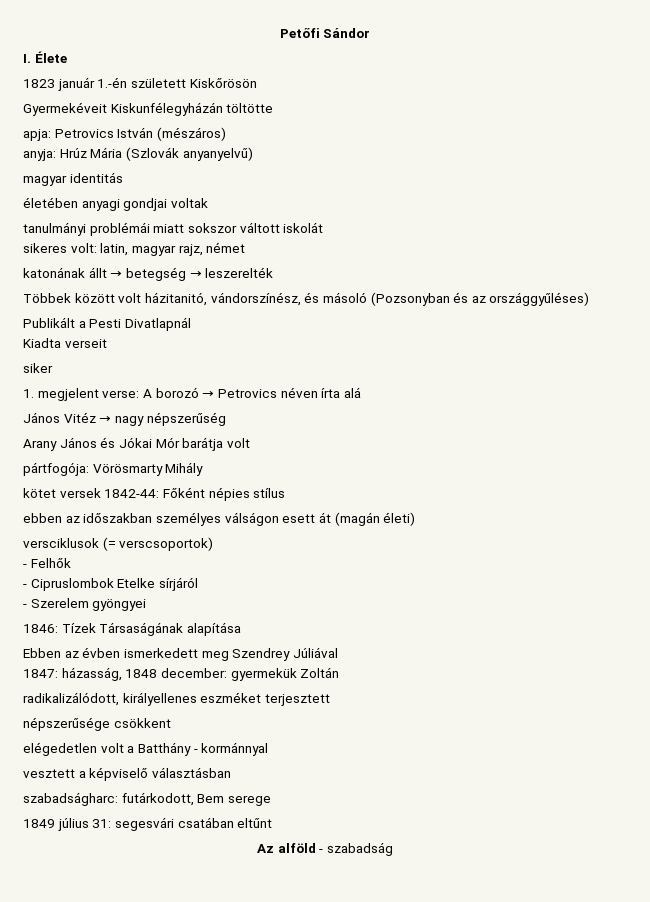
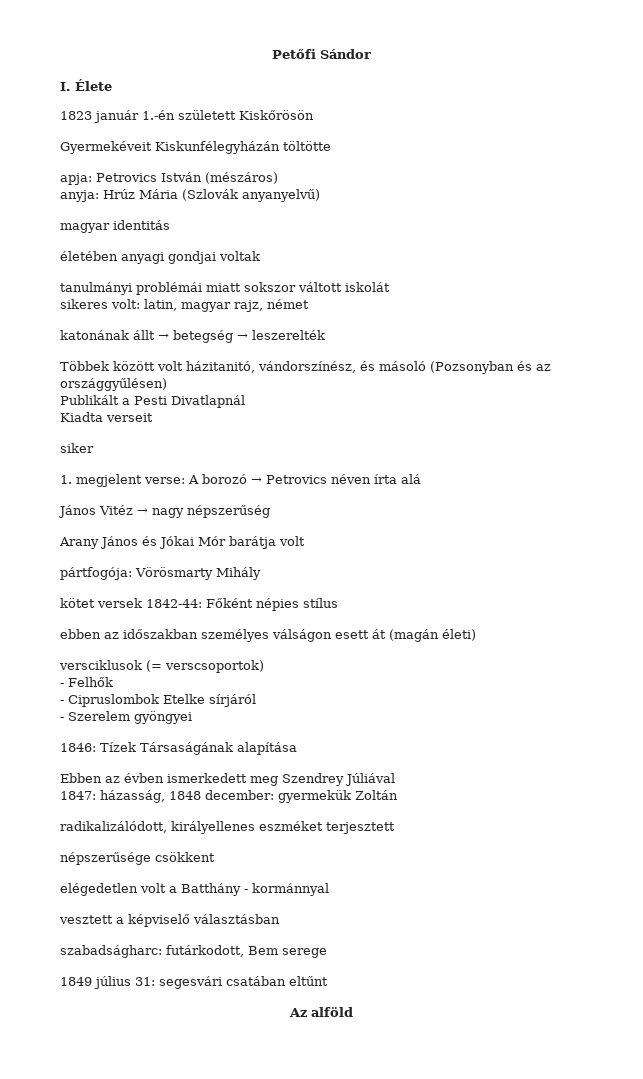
[489,292,590,306] országgyűléses) -> [60,378,167,391] országgyűlésen)
[319,842,393,856] - szabadság -> (353, 1012) none

